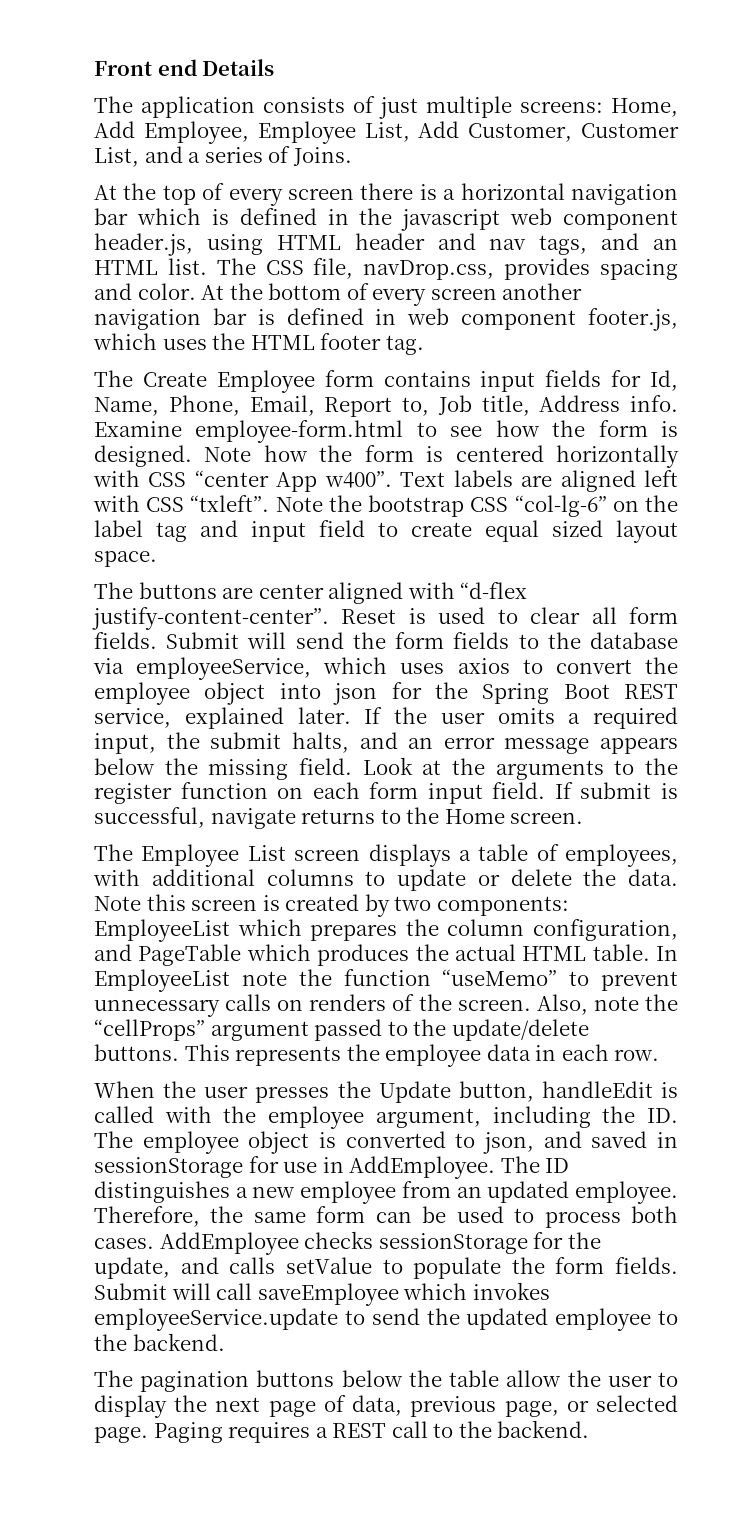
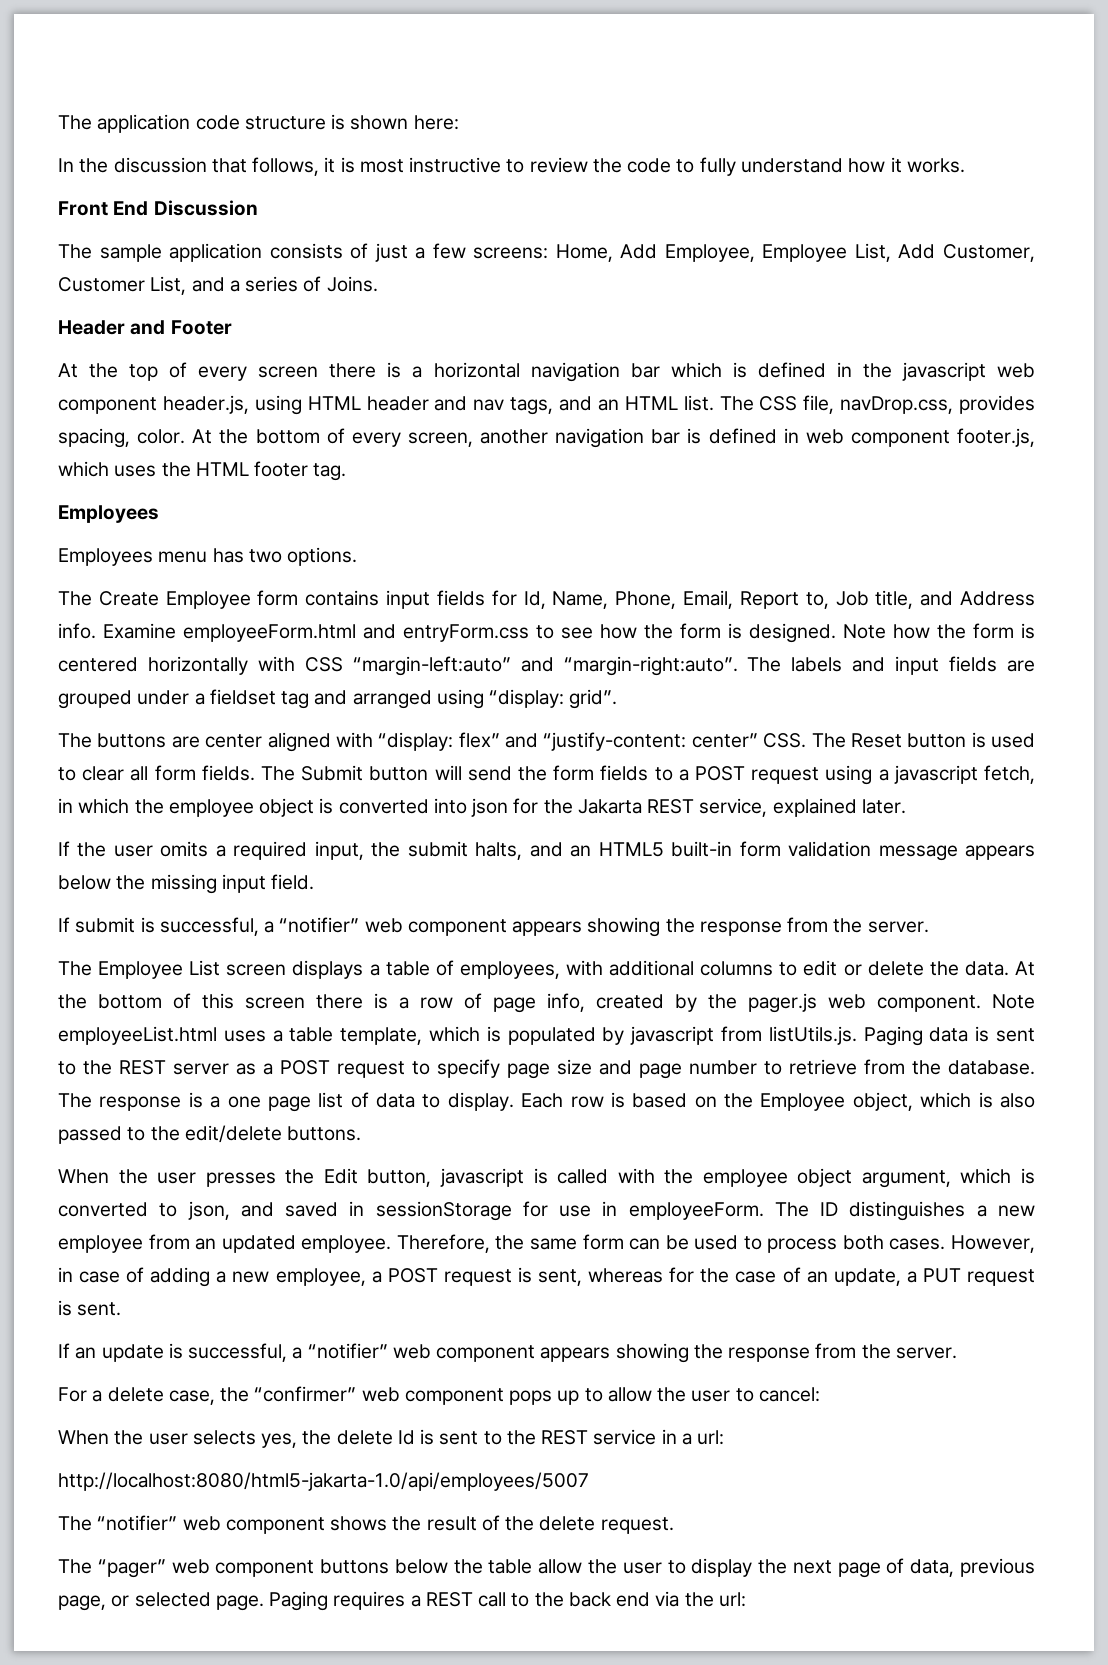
[94,59,275,76] [94,96,133,113] Front end Details // The -> [58,114,459,133] [58,157,965,176] [58,200,258,216] [58,244,162,262] The application code structure is shown here: // In the discussion that follows, it is most instructive to review the code to fully understand how it works. // Front End Discussion // The sample
[426,96,512,118] multiple -> [415,243,466,259] a few
(352, 156) none -> [58,320,232,335] // Header and Footer
[600,259,678,280] [94,283,132,300] spacing and -> [58,428,130,448] spacing,
[430,288,497,300] screen -> [407,432,473,447] screen,
(424, 345) none -> [58,505,159,523] [58,547,358,566] // Employees // Employees menu has two options.
(530, 405) none -> [920,591,954,606] and
[195,420,404,443] employee-form.html -> [183,624,529,642] employeeForm.html and entryForm.css
[194,470,679,492] [93,495,678,517] [94,520,678,543] [94,551,157,567] “center App w400”. Text labels are aligned left with CSS “txleft”. Note the bootstrap CSS “col-lg-6” on the label tag and input field to create equal sized layout space. -> [352,656,1035,676] [58,689,618,709] “margin-left:auto” and “margin-right:auto”. The labels and input fields are grouped under a fieldset tag and arranged using “display: grid”.
[460,582,528,599] [92,607,397,630] “d-flex justify-content-center”. Reset -> [378,732,967,751] “display: flex” and “justify-content: center” CSS. The Reset button
[166,632,240,649] Submit -> [261,765,429,781] The Submit button
[547,632,678,649] [93,657,678,680] [94,682,266,705] the database via employeeService, which uses axios to convert the employee object -> [678,765,1036,785] [58,798,429,817] a POST request using a javascript fetch, in which the employee object is converted
[482,683,610,704] Spring Boot -> [577,799,642,814] Jakarta
(351, 715) none -> (906, 806) //
[443,737,495,749] error -> [598,841,872,857] HTML5 built-in form validation
[299,757,678,780] [94,782,419,804] field. Look at the arguments to the register function on each form -> (217, 884) none
(546, 790) none -> (315, 882) //
[210,807,584,829] navigate returns to the Home screen. -> [264,917,929,937] a “notifier” web component appears showing the response from the server.
[397,869,466,891] update -> [803,960,838,976] edit
[94,894,569,917] [94,919,679,942] [94,944,678,966] [94,969,678,992] [94,994,679,1017] [94,1019,309,1041] Note this screen is created by two components: EmployeeList which prepares the column configuration, and PageTable which produces the actual HTML table. In EmployeeList note the function “useMemo” to prevent unnecessary calls on renders of the screen. Also, note the “cellProps” argument -> [1014,961,1035,976] [58,993,1035,1013] [58,1026,1035,1046] [58,1059,1035,1079] [58,1092,1035,1112] At the bottom of this screen there is a row of page info, created by the pager.js web component. Note employeeList.html uses a table template, which is populated by javascript from listUtils.js. Paging data is sent to the REST server as a POST request to specify page size and page number to retrieve from the database. The response is a one page list of data to display. Each row is based on the Employee object, which is also
[451,1019,589,1041] update/delete -> [184,1125,282,1143] edit/delete
[184,1044,660,1067] This represents the employee data in each row. -> (362, 1133) none
[378,1081,653,1103] Update button, handleEdit -> [323,1168,524,1187] Edit button, javascript
[375,1106,678,1128] [94,1131,310,1154] argument, including the ID. The employee object -> [797,1168,1012,1188] object argument, which
[349,1156,496,1179] AddEmployee. -> [628,1202,764,1220] employeeForm.
[159,1231,601,1255] [94,1257,678,1279] [94,1282,550,1306] [94,1308,678,1331] [94,1333,225,1351] [94,1370,250,1392] AddEmployee checks sessionStorage for the update, and calls setValue to populate the form fields. Submit will call saveEmployee which invokes employeeService.update to send the updated employee to the backend. // The pagination -> [951,1235,1035,1253] [58,1267,1035,1287] [58,1300,122,1316] [58,1343,957,1363] [58,1386,820,1405] [58,1429,725,1448] [58,1472,589,1491] [58,1515,674,1534] [58,1559,315,1578] However, in case of adding a new employee, a POST request is sent, whereas for the case of an update, a PUT request is sent. // If an update is successful, a “notifier” web component appears showing the response from the server. // For a delete case, the “confirmer” web component pops up to allow the user to cancel: // When the user selects yes, the delete Id is sent to the REST service in a url: // http://localhost:8080/html5-jakarta-1.0/api/employees/5007 // The “notifier” web component shows the result of the delete request. // The “pager” web component
[497,1420,590,1438] backend. -> [568,1591,746,1607] back end via the url:

